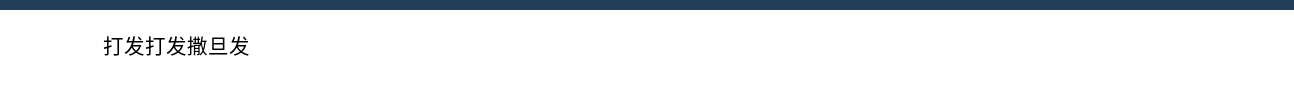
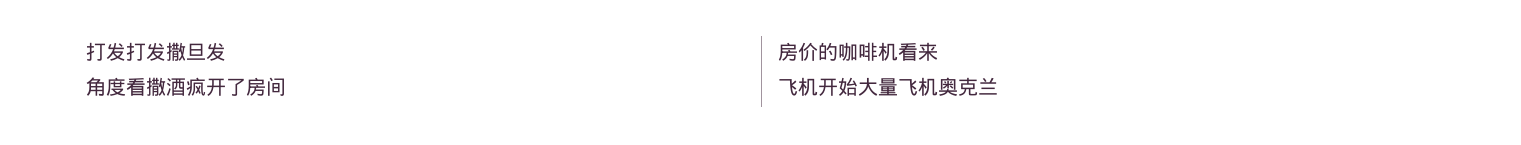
(250, 46) none -> [86,77,286,96] [778,42,938,61] [778,77,998,96] // 角度看撒酒疯开了房间 // 房价的咖啡机看来 // 飞机开始大量飞机奥克兰

